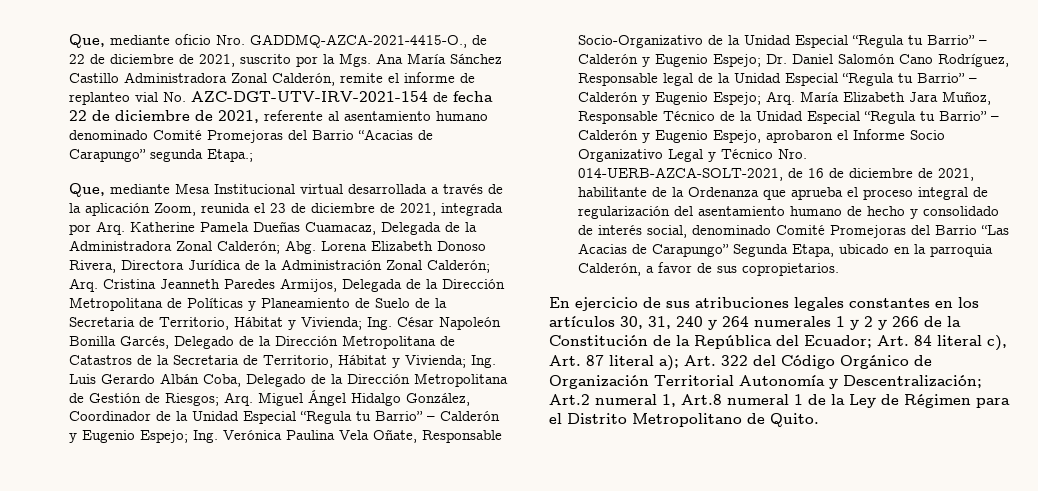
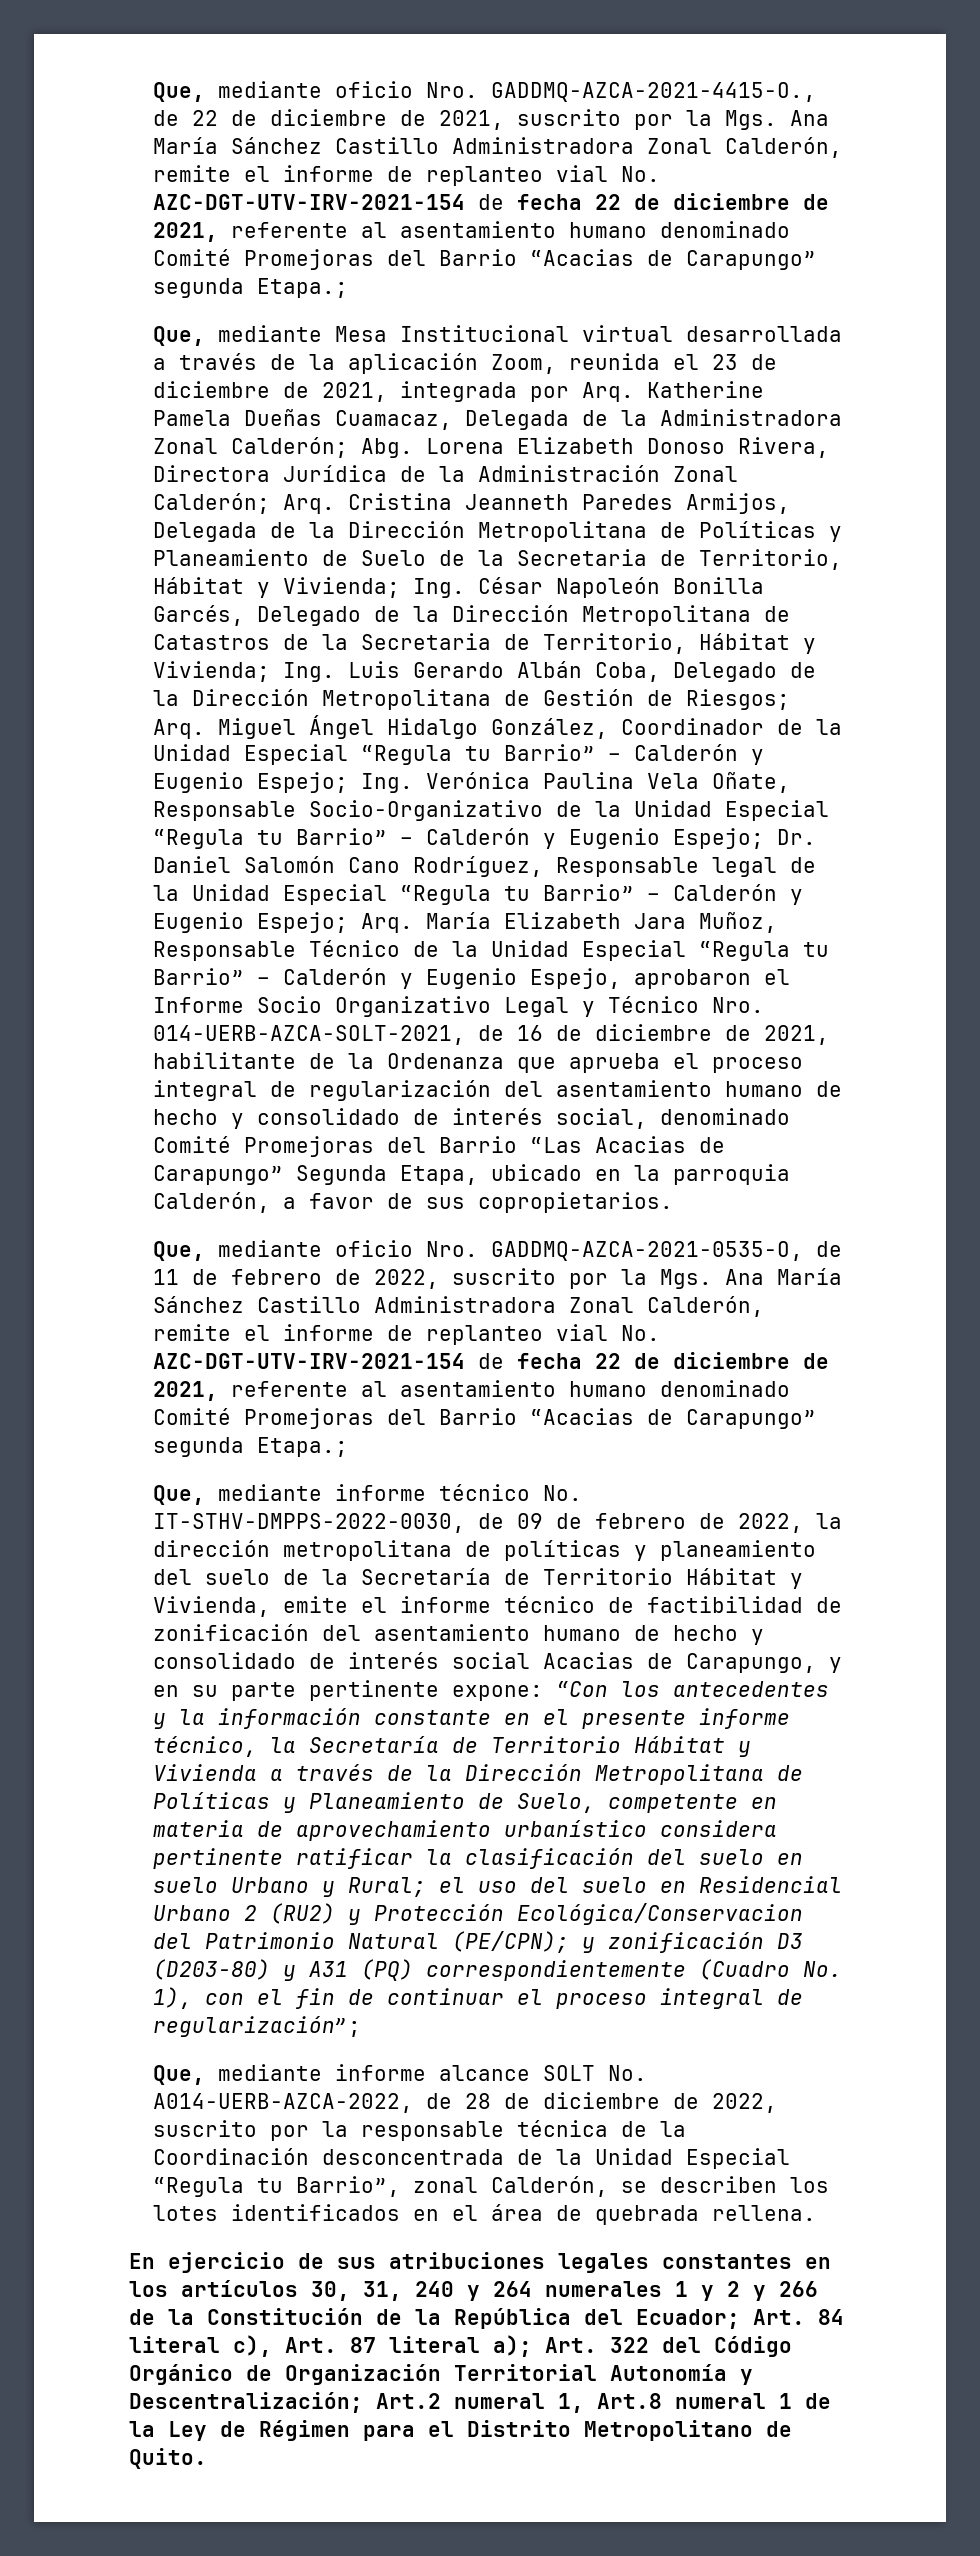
(839, 269) none -> [152,1240,842,1261] [152,1268,842,1289] [152,1296,764,1317] [152,1324,660,1345] [152,1352,829,1369] [152,1380,790,1401] [152,1408,816,1429] [152,1437,348,1457] [152,1484,582,1505] [152,1513,842,1533] [152,1540,816,1561] [152,1568,803,1589] [152,1596,842,1617] [152,1624,764,1645] [152,1652,842,1673] [152,1680,829,1701] [152,1708,790,1729] [152,1736,751,1757] [152,1764,803,1785] [152,1792,777,1813] [152,1820,777,1841] [152,1848,803,1869] [152,1876,842,1897] [152,1903,803,1925] [152,1931,803,1953] [152,1959,842,1981] [152,1987,803,2009] [152,2016,361,2037] [152,2064,647,2085] [152,2092,777,2113] [152,2120,686,2141] [152,2148,790,2169] [152,2176,829,2197] [152,2204,816,2225] // Que, mediante oficio Nro. GADDMQ-AZCA-2021-0535-O, de 11 de febrero de 2022, suscrito por la Mgs. Ana María Sánchez Castillo Administradora Zonal Calderón, remite el informe de replanteo vial No. AZC-DGT-UTV-IRV-2021-154 de fecha 22 de diciembre de 2021, referente al asentamiento humano denominado Comité Promejoras del Barrio “Acacias de Carapungo” segunda Etapa.; // Que, mediante informe técnico No. IT-STHV-DMPPS-2022-0030, de 09 de febrero de 2022, la dirección metropolitana de políticas y planeamiento del suelo de la Secretaría de Territorio Hábitat y Vivienda, emite el informe técnico de factibilidad de zonificación del asentamiento humano de hecho y consolidado de interés social Acacias de Carapungo, y en su parte pertinente expone: “Con los antecedentes y la información constante en el presente informe técnico, la Secretaría de Territorio Hábitat y Vivienda a través de la Dirección Metropolitana de Políticas y Planeamiento de Suelo, competente en materia de aprovechamiento urbanístico considera pertinente ratificar la clasificación del suelo en suelo Urbano y Rural; el uso del suelo en Residencial Urbano 2 (RU2) y Protección Ecológica/Conservacion del Patrimonio Natural (PE/CPN); y zonificación D3 (D203-80) y A31 (PQ) correspondientemente (Cuadro No. 1), con el fin de continuar el proceso integral de regularización”; // Que, mediante informe alcance SOLT No. A014-UERB-AZCA-2022, de 28 de diciembre de 2022, suscrito por la responsable técnica de la Coordinación desconcentrada de la Unidad Especial “Regula tu Barrio”, zonal Calderón, se describen los lotes identificados en el área de quebrada rellena.

